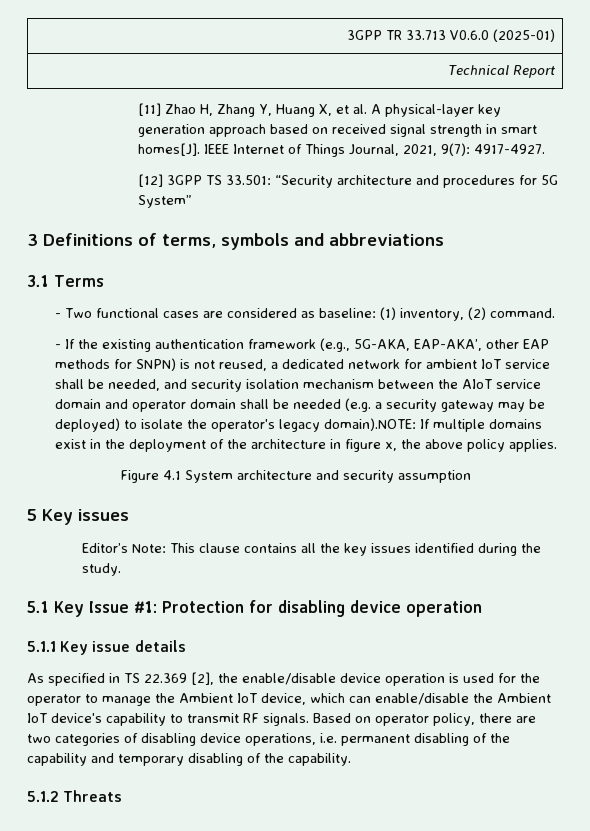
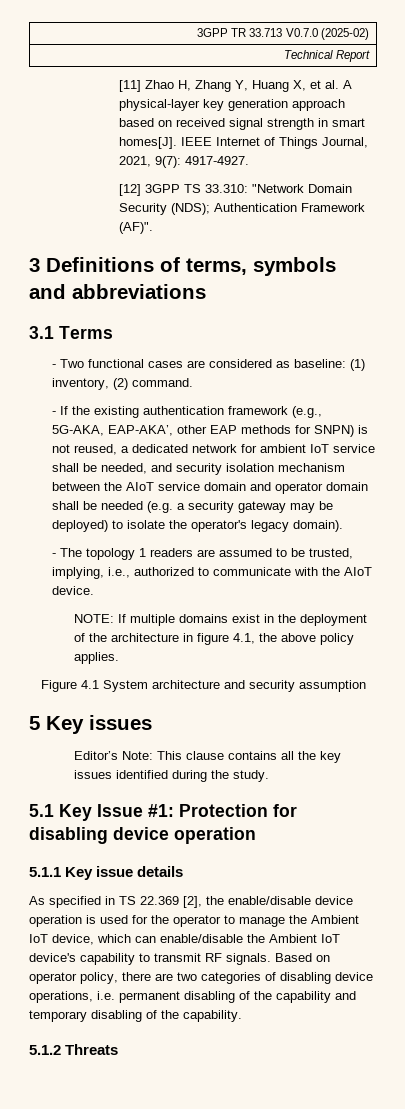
[449,29,555,42] V0.6.0 (2025-01) -> [285,28,369,40] V0.7.0 (2025-02)
[225,175,558,188] [137,195,192,208] 33.501: “Security architecture and procedures for 5G System” -> [205,184,353,193] [119,203,366,215] [119,222,154,234] 33.310: "Network Domain Security (NDS); Authentication Framework (AF)".
[323,418,416,431] domain).NOTE: -> [292,520,343,532] [51,548,353,560] [51,567,372,579] [51,586,94,595] [74,614,115,623] domain). // - The topology 1 readers are assumed to be trusted, implying, i.e., authorized to communicate with the AIoT device. // NOTE:
[384,442,397,451] x, -> [233,633,256,644] 4.1,

